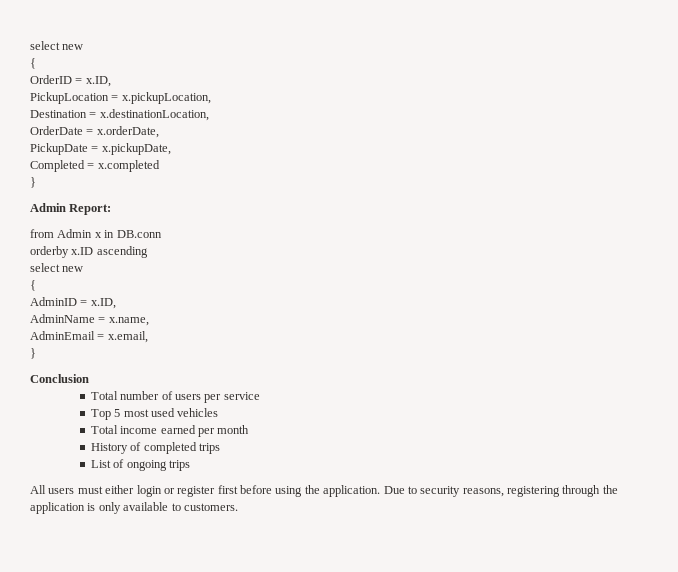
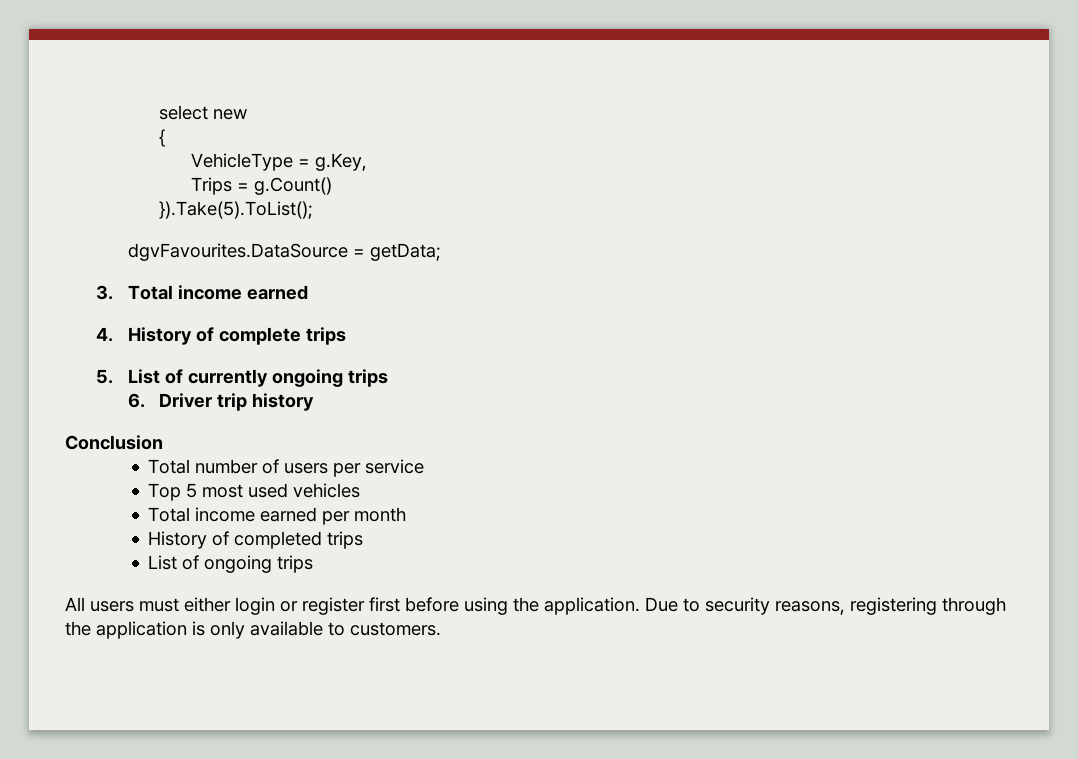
[30,41,84,50] [30,58,36,69] [30,75,111,87] [30,92,211,104] [30,109,209,121] [30,126,159,138] [30,143,171,155] [30,160,160,172] [30,177,36,188] [30,203,112,215] [30,229,162,238] [30,246,148,258] [30,263,84,272] [30,280,36,291] [30,297,116,309] [30,314,149,326] [30,331,148,343] [30,348,36,359] select new // { // OrderID = x.ID, // PickupLocation = x.pickupLocation, // Destination = x.destinationLocation, // OrderDate = x.orderDate, // PickupDate = x.pickupDate, // Completed = x.completed // } // Admin Report: // from Admin x in DB.conn // orderby x.ID ascending // select new // { // AdminID = x.ID, // AdminName = x.name, // AdminEmail = x.email, // } -> [159,105,248,120] [159,129,166,147] [190,153,367,171] [190,177,332,195] [159,201,314,219] [127,243,441,261] [96,285,308,300] [96,327,346,345] [96,369,388,387] [127,393,315,411] select new // { // VehicleType = g.Key, // Trips = g.Count() // }).Take(5).ToList(); // dgvFavourites.DataSource = getData; // 3. Total income earned // 4. History of complete trips // 5. List of currently ongoing trips // 6. Driver trip history

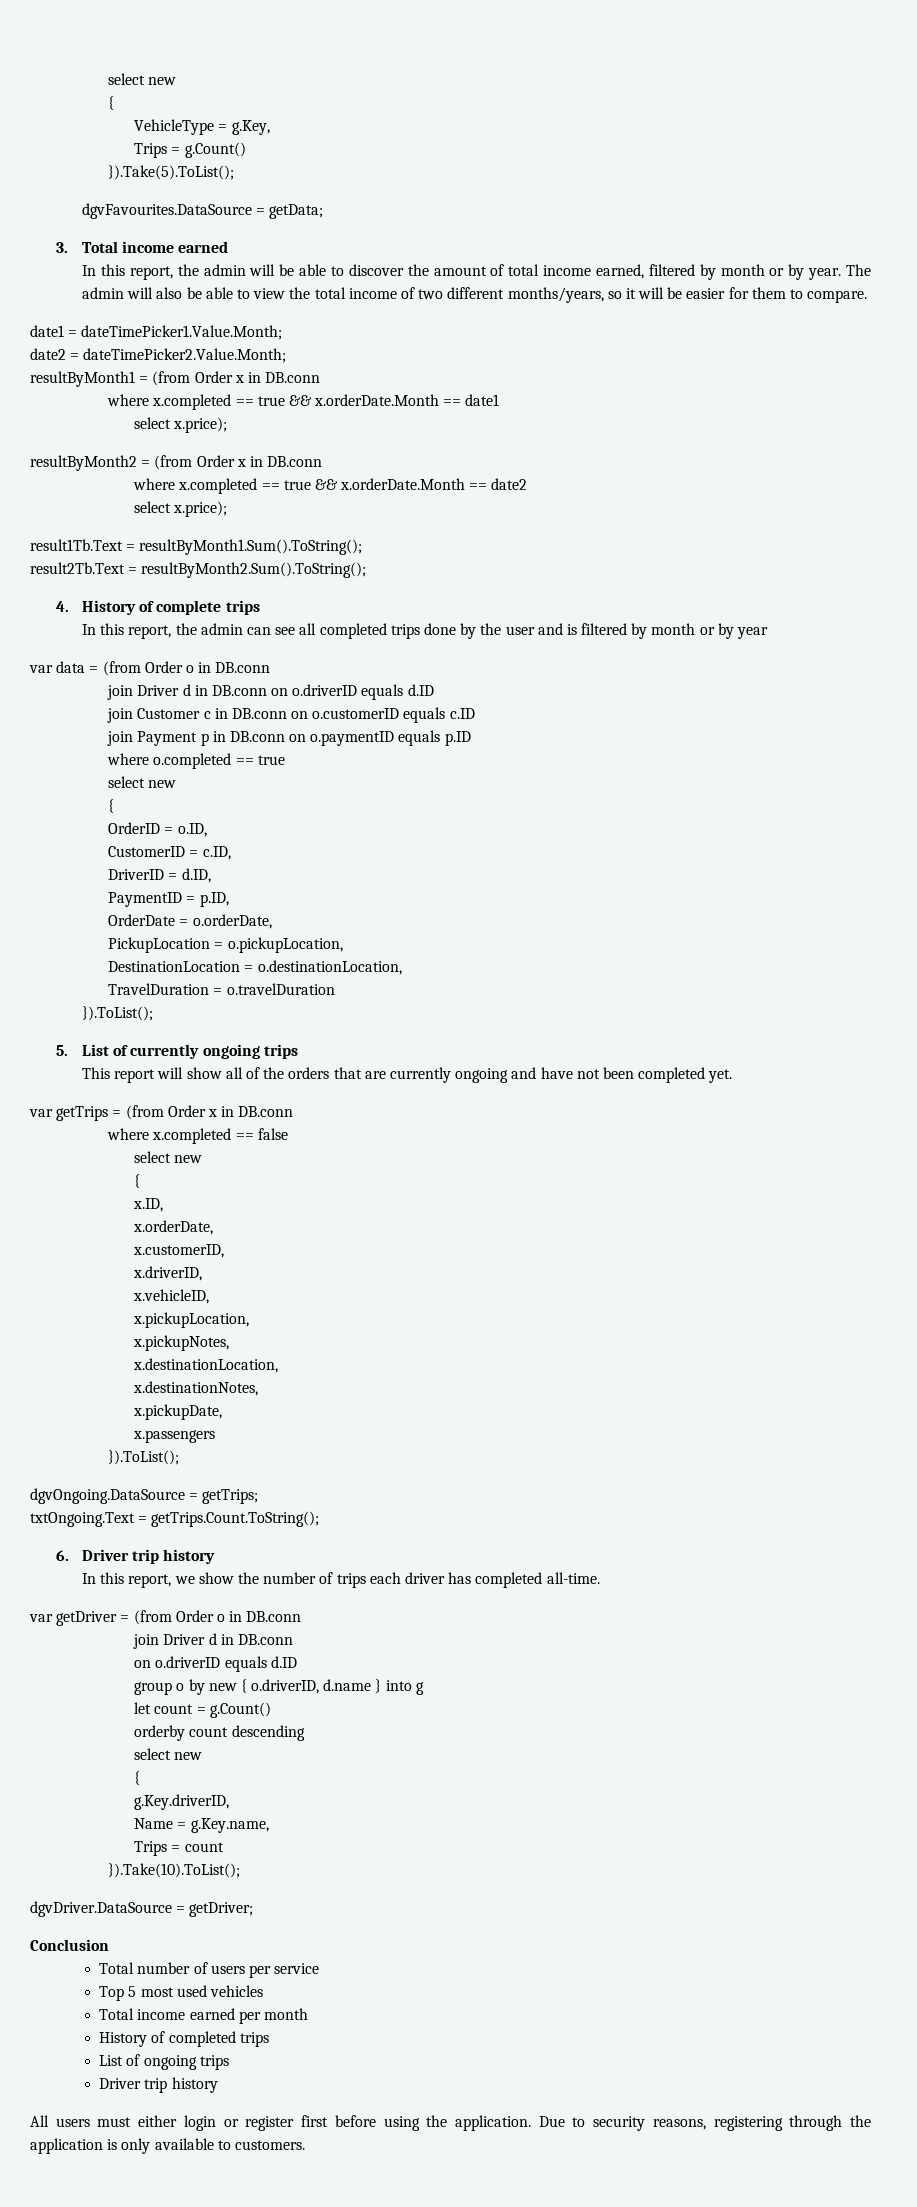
(308, 292) none -> [82,264,871,280] [82,287,868,303] [30,325,283,340] [30,348,287,363] [30,371,321,387] [107,394,500,410] [134,417,228,433] [30,455,323,471] [133,478,528,494] [134,501,228,517] [30,539,363,555] [30,562,367,578] // In this report, the admin will be able to discover the amount of total income earned, filtered by month or by year. The admin will also be able to view the total income of two different months/years, so it will be easier for them to compare. // date1 = dateTimePicker1.Value.Month; // date2 = dateTimePicker2.Value.Month; // resultByMonth1 = (from Order x in DB.conn // where x.completed == true && x.orderDate.Month == date1 // select x.price); // resultByMonth2 = (from Order x in DB.conn // where x.completed == true && x.orderDate.Month == date2 // select x.price); // result1Tb.Text = resultByMonth1.Sum().ToString(); // result2Tb.Text = resultByMonth2.Sum().ToString();
(346, 336) none -> [82,623,768,639] [29,661,271,676] [107,684,434,700] [107,707,475,723] [107,730,471,746] [107,753,285,769] [108,776,177,788] [108,799,115,813] [108,822,207,837] [108,846,231,860] [108,868,211,883] [108,892,229,907] [108,914,272,929] [108,937,343,953] [108,960,402,975] [108,983,335,995] [82,1006,154,1021] // In this report, the admin can see all completed trips done by the user and is filtered by month or by year // var data = (from Order o in DB.conn // join Driver d in DB.conn on o.driverID equals d.ID // join Customer c in DB.conn on o.customerID equals c.ID // join Payment p in DB.conn on o.paymentID equals p.ID // where o.completed == true // select new // { // OrderID = o.ID, // CustomerID = c.ID, // DriverID = d.ID, // PaymentID = p.ID, // OrderDate = o.orderDate, // PickupLocation = o.pickupLocation, // DestinationLocation = o.destinationLocation, // TravelDuration = o.travelDuration // }).ToList();
[127,393,315,411] 6. Driver trip history -> [82,1067,733,1083] [29,1105,294,1121] [107,1128,288,1144] [134,1151,203,1163] [134,1174,141,1188] [133,1198,164,1212] [133,1220,214,1235] [133,1244,225,1258] [133,1266,203,1281] [133,1289,210,1304] [133,1312,250,1328] [133,1335,230,1351] [133,1358,279,1373] [133,1381,259,1396] [133,1404,223,1420] [133,1430,216,1443] [108,1450,180,1465] [30,1488,259,1504] [30,1511,320,1527] [56,1549,216,1564] [82,1572,600,1588] [29,1610,302,1626] [133,1633,293,1649] [134,1656,297,1672] [134,1679,424,1695] [134,1702,271,1718] [134,1725,305,1741] [134,1748,203,1760] [134,1771,141,1785] [134,1794,230,1810] [134,1818,269,1833] [134,1841,224,1856] [108,1863,241,1878] [30,1901,254,1917] This report will show all of the orders that are currently ongoing and have not been completed yet. // var getTrips = (from Order x in DB.conn // where x.completed == false // select new // { // x.ID, // x.orderDate, // x.customerID, // x.driverID, // x.vehicleID, // x.pickupLocation, // x.pickupNotes, // x.destinationLocation, // x.destinationNotes, // x.pickupDate, // x.passengers // }).ToList(); // dgvOngoing.DataSource = getTrips; // txtOngoing.Text = getTrips.Count.ToString(); // 6. Driver trip history // In this report, we show the number of trips each driver has completed all-time. // var getDriver = (from Order o in DB.conn // join Driver d in DB.conn // on o.driverID equals d.ID // group o by new { o.driverID, d.name } into g // let count = g.Count() // orderby count descending // select new // { // g.Key.driverID, // Name = g.Key.name, // Trips = count // }).Take(10).ToList(); // dgvDriver.DataSource = getDriver;
(314, 564) none -> [99,2077,218,2093] // Driver trip history

